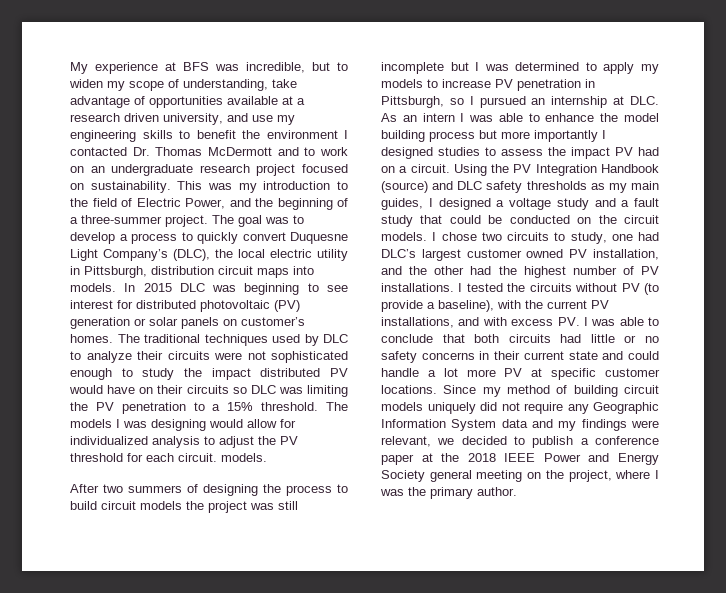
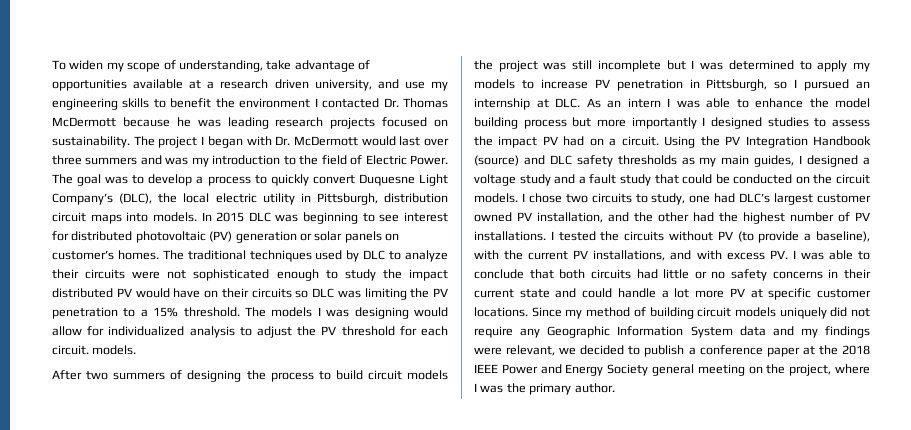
[70,62,348,74] My experience at BFS was incredible, but to -> [52,60,66,70] To
[277,147,348,156] [70,164,348,176] [70,181,203,193] and to work on an undergraduate research project focused on sustainability. This -> [122,117,448,129] [52,136,449,148] [52,155,162,165] because he was leading research projects focused on sustainability. The project I began with Dr. McDermott would last over three summers and
[185,198,348,210] [70,215,208,227] Power, and the beginning of a three-summer project. -> [410,155,448,165] Power.

